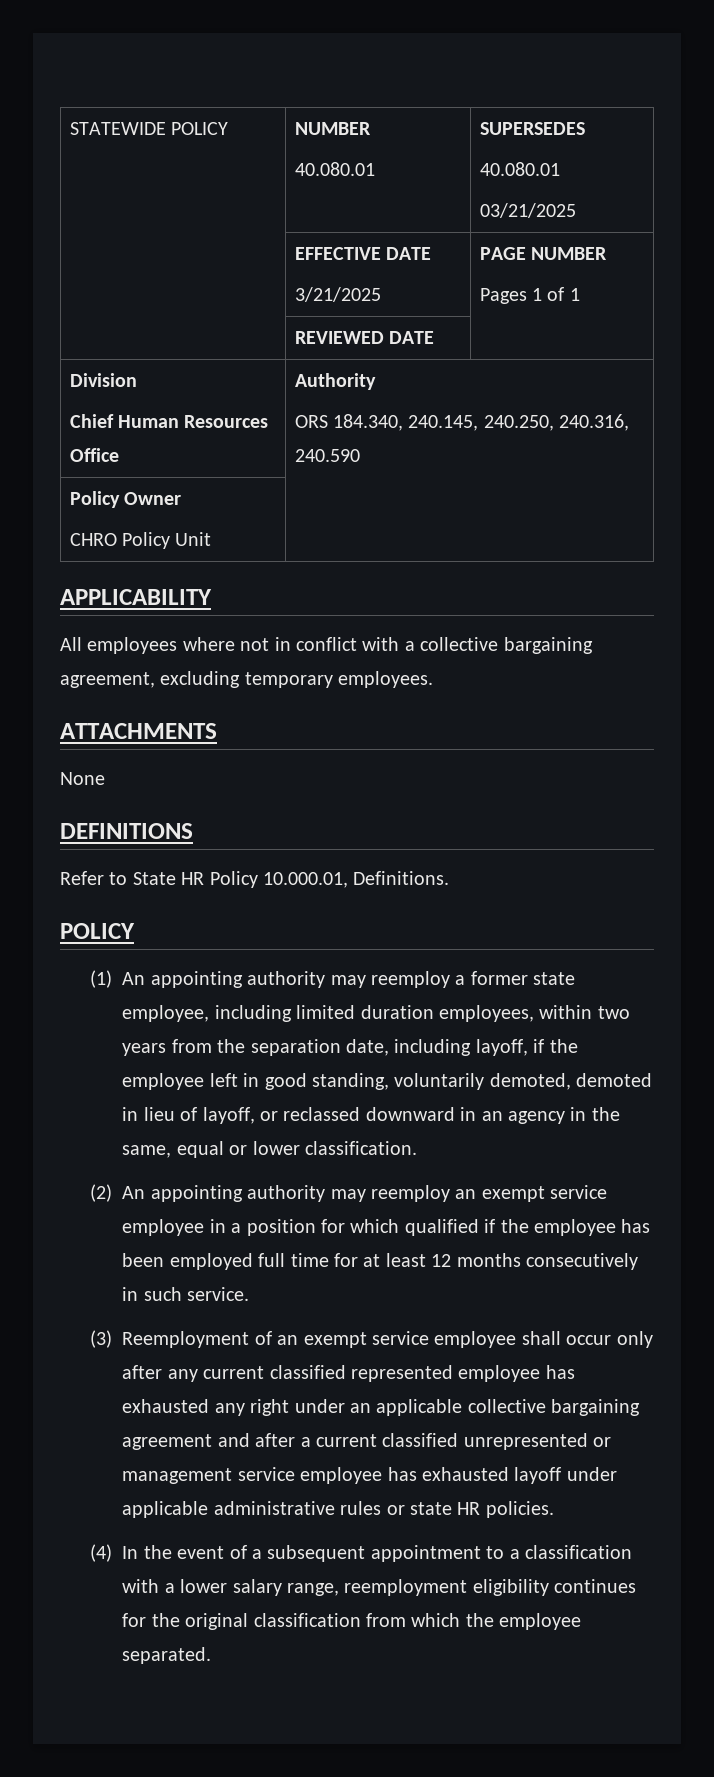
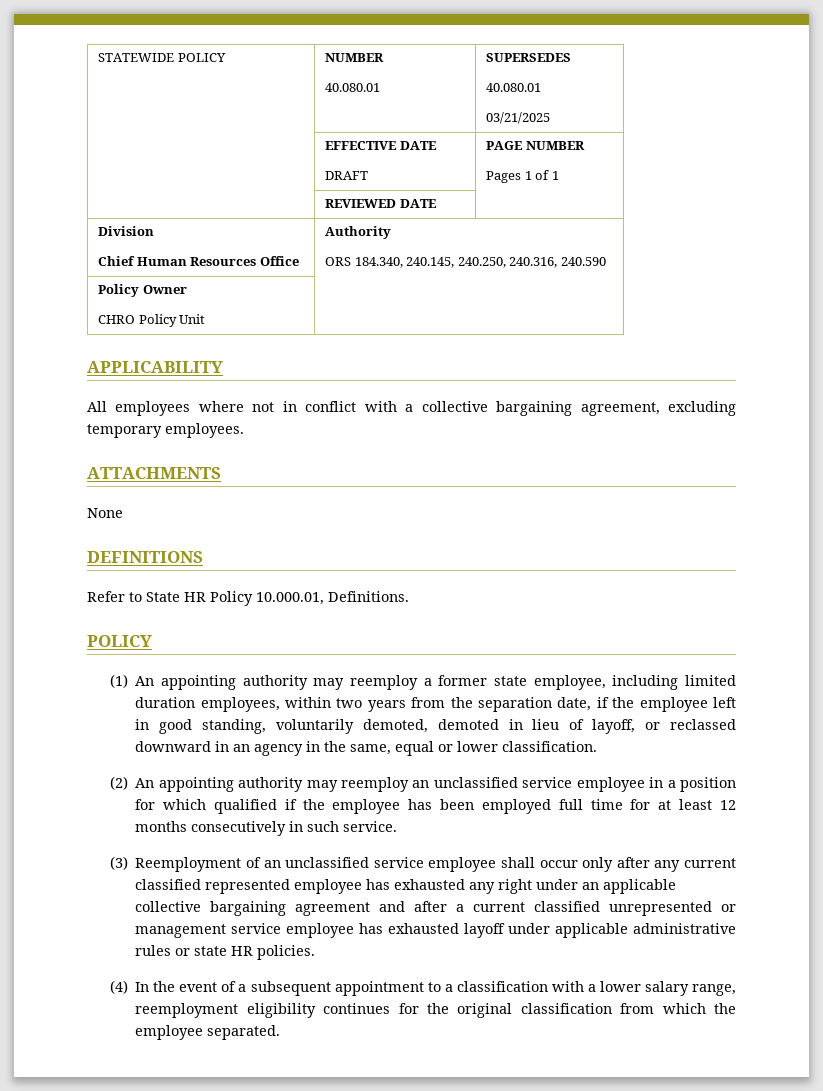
[294,287,381,302] 3/21/2025 -> [325,171,369,180] DRAFT
[394,1039,528,1056] including layoff, -> (592, 704) none
[481,1186,545,1202] exempt -> [433,777,518,788] unclassified
[303,1332,367,1348] exempt -> [285,857,370,868] unclassified

